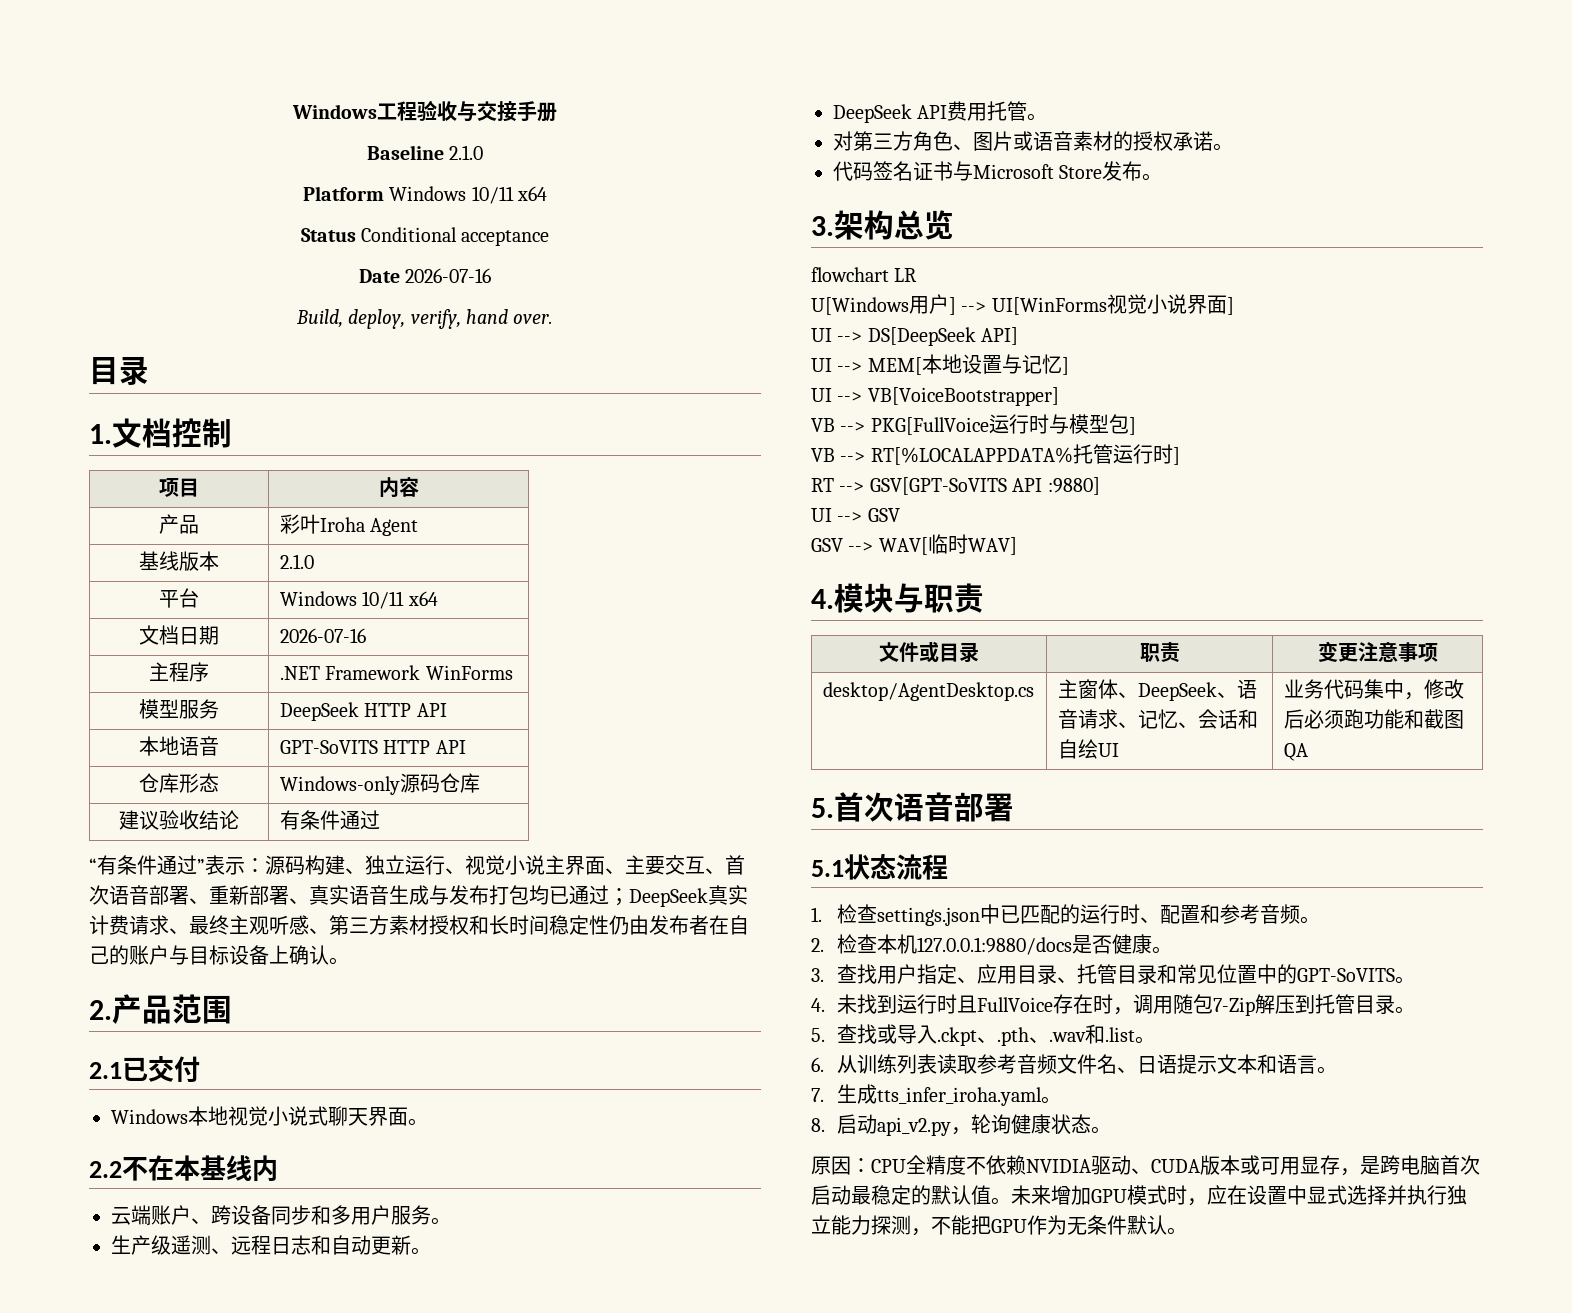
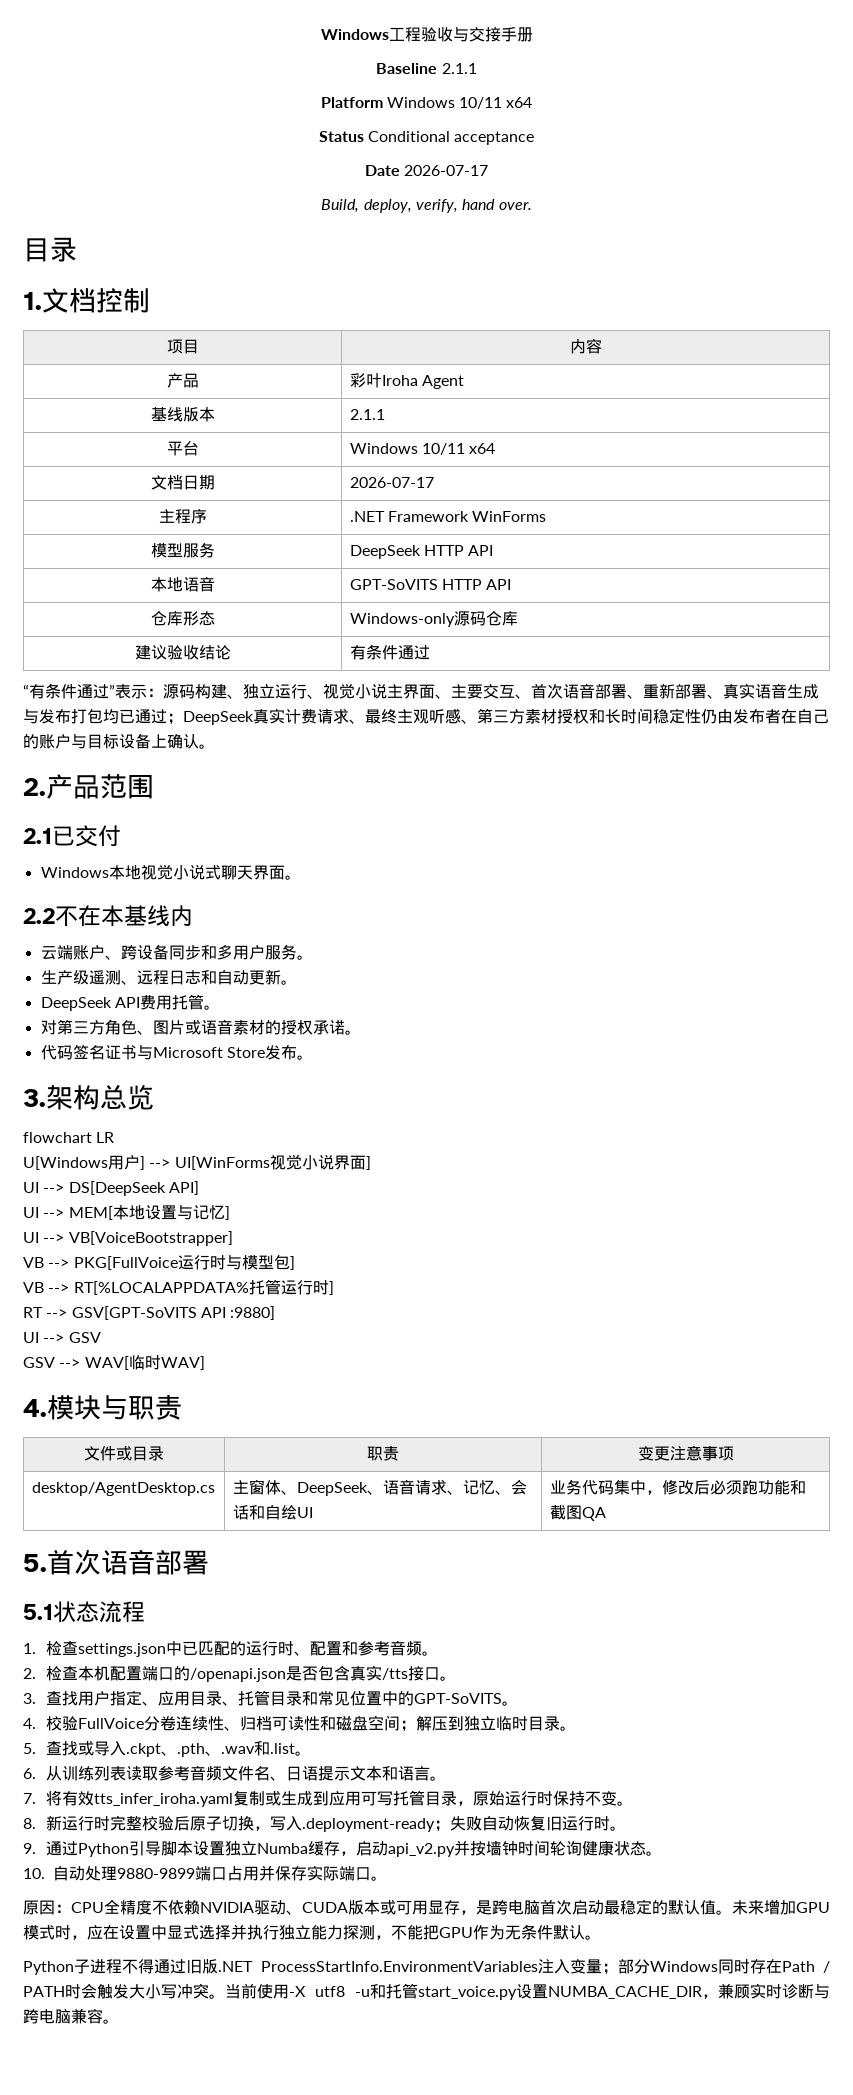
[449,145,484,160] 2.1.0 -> [441,63,477,74] 2.1.1
[405,268,492,283] 2026-07-16 -> [404,165,489,176] 2026-07-17
[279,554,314,569] 2.1.0 -> [349,409,385,420] 2.1.1
[279,628,366,643] 2026-07-16 -> [349,477,434,488] 2026-07-17
[916,934,1152,955] 127.0.0.1:9880/docs是否健康 -> [109,1665,440,1682] 配置端口的/openapi.json是否包含真实/tts接口
[836,994,1355,1016] 未找到运行时且FullVoice存在时，调用随包7-Zip解压到托管 -> [45,1715,528,1732] 校验FullVoice分卷连续性、归档可读性和磁盘空间；解压到独立临时
[836,1084,1061,1106] [811,1114,1091,1136] 生成tts_infer_iroha.yaml。 // 8.启动api_v2.py，轮询健康状态 -> [45,1790,633,1807] [23,1815,626,1832] [23,1840,662,1857] [23,1865,371,1881] 将有效tts_infer_iroha.yaml复制或生成到应用可写托管目录，原始运行时保持不变。 // 8.新运行时完整校验后原子切换，写入.deployment-ready；失败自动恢复旧运行时。 // 9.通过Python引导脚本设置独立Numba缓存，启动api_v2.py并按墙钟时间轮询健康状态。 // 10.自动处理9880-9899端口占用并保存实际端口
(1187, 1231) none -> [23,1959,830,1975] [23,1983,830,2000] [23,2008,119,2024] // Python子进程不得通过旧版.NET ProcessStartInfo.EnvironmentVariables注入变量；部分Windows同时存在Path / PATH时会触发大小写冲突。当前使用-X utf8 -u和托管start_voice.py设置NUMBA_CACHE_DIR，兼顾实时诊断与跨电脑兼容。

